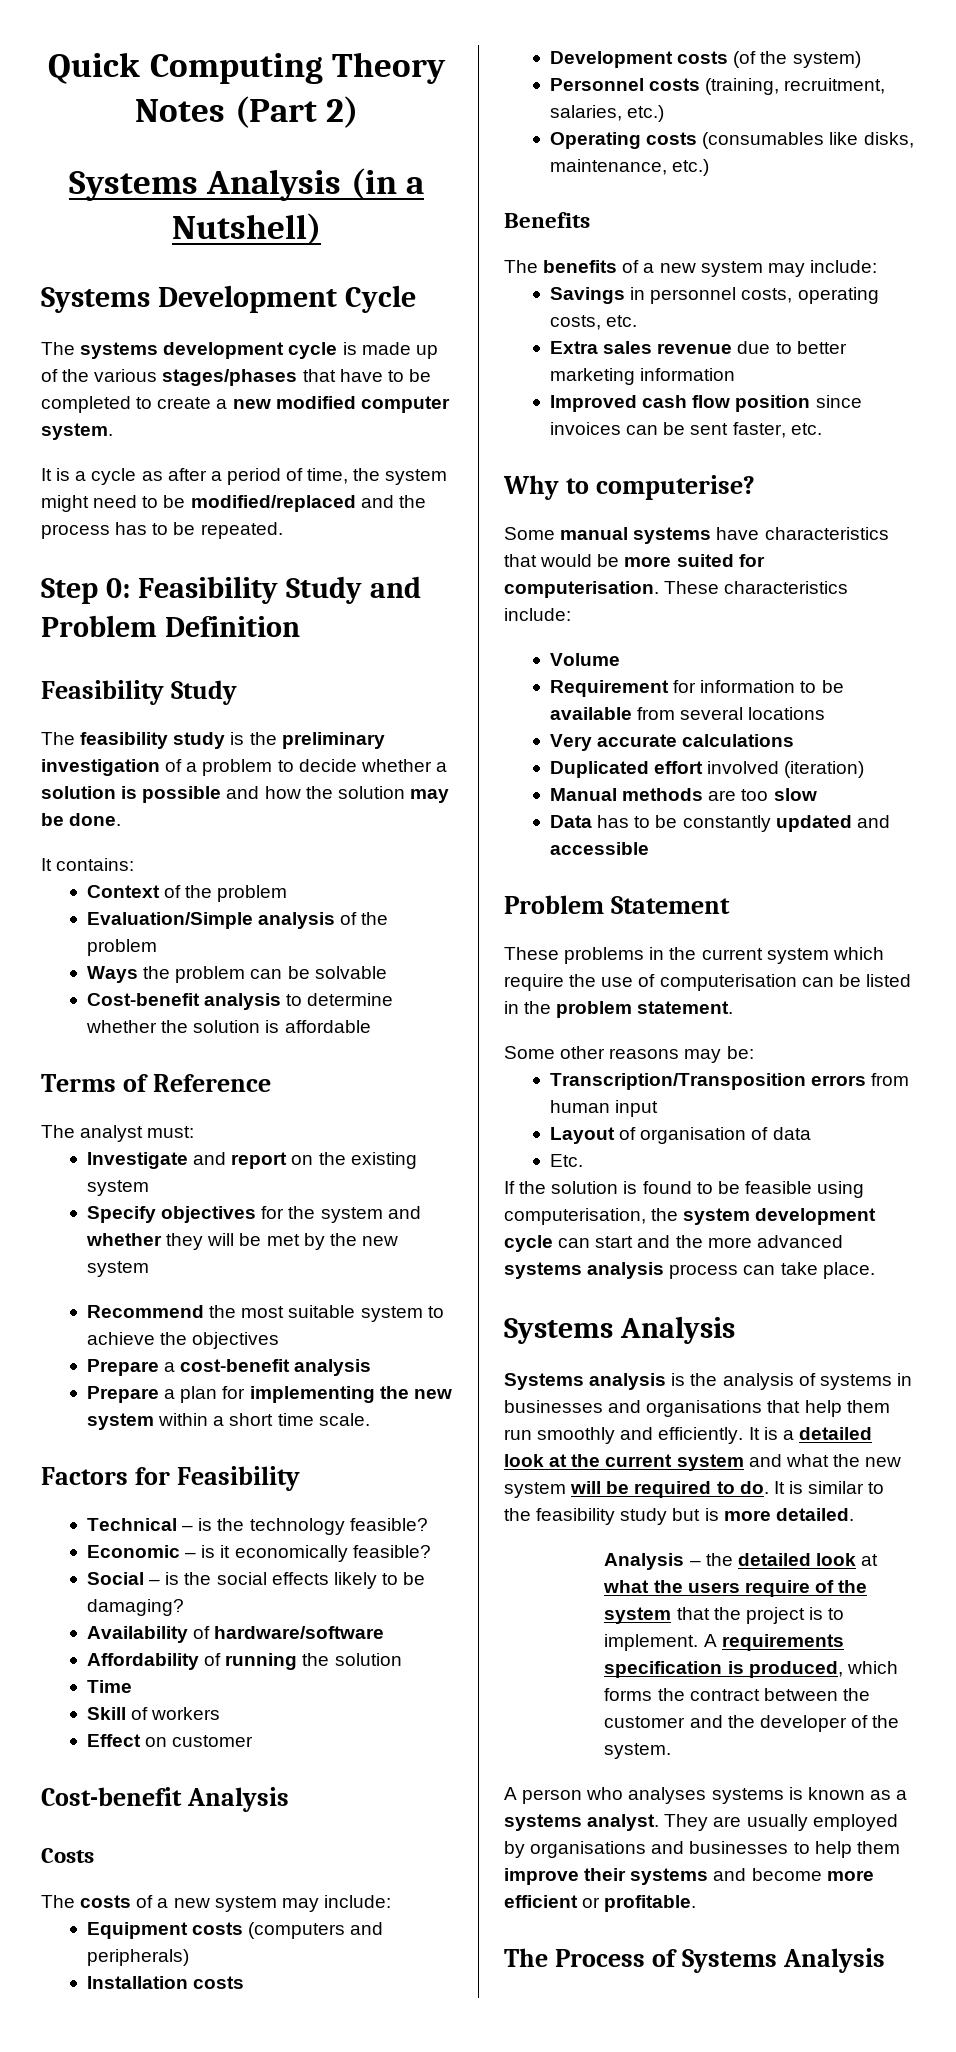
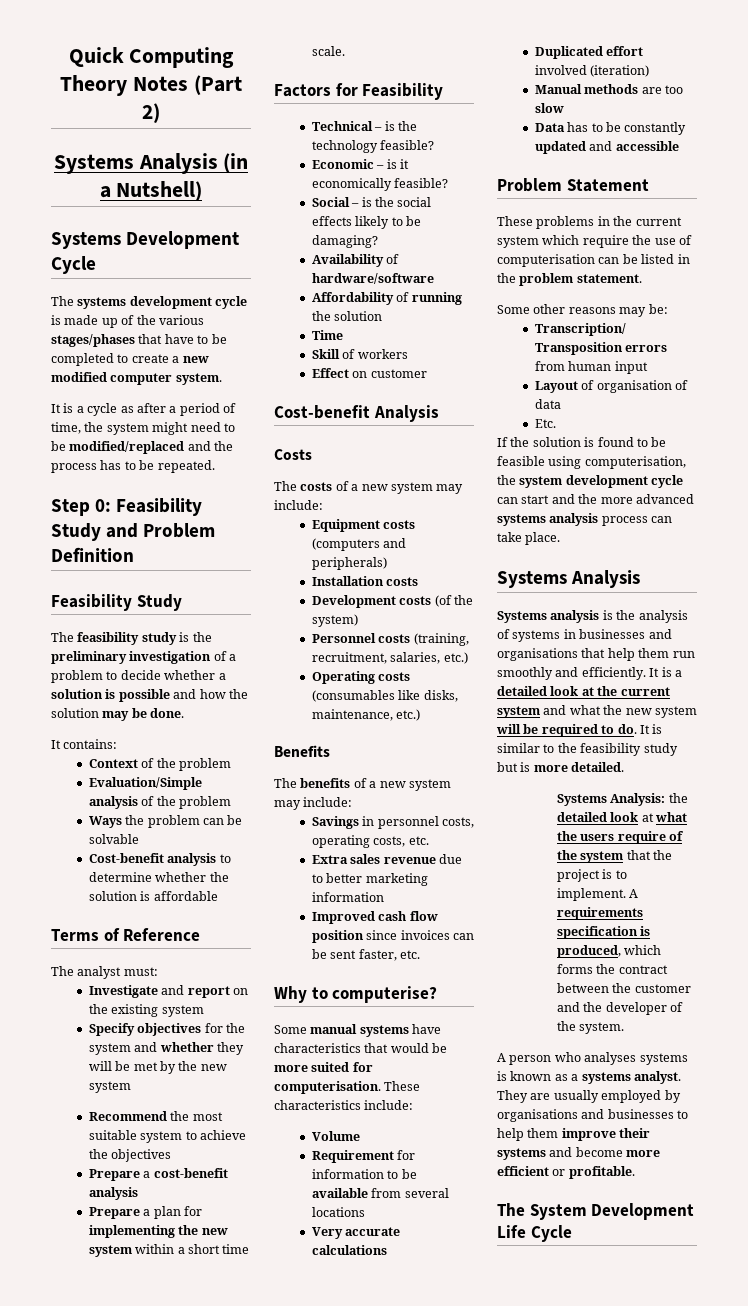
[604,1553,701,1570] Analysis – -> [557,793,666,806] Systems Analysis:
[555,1948,886,1973] Process of Systems Analysis -> [529,1203,695,1220] [497,1225,572,1242] System Development Life Cycle

